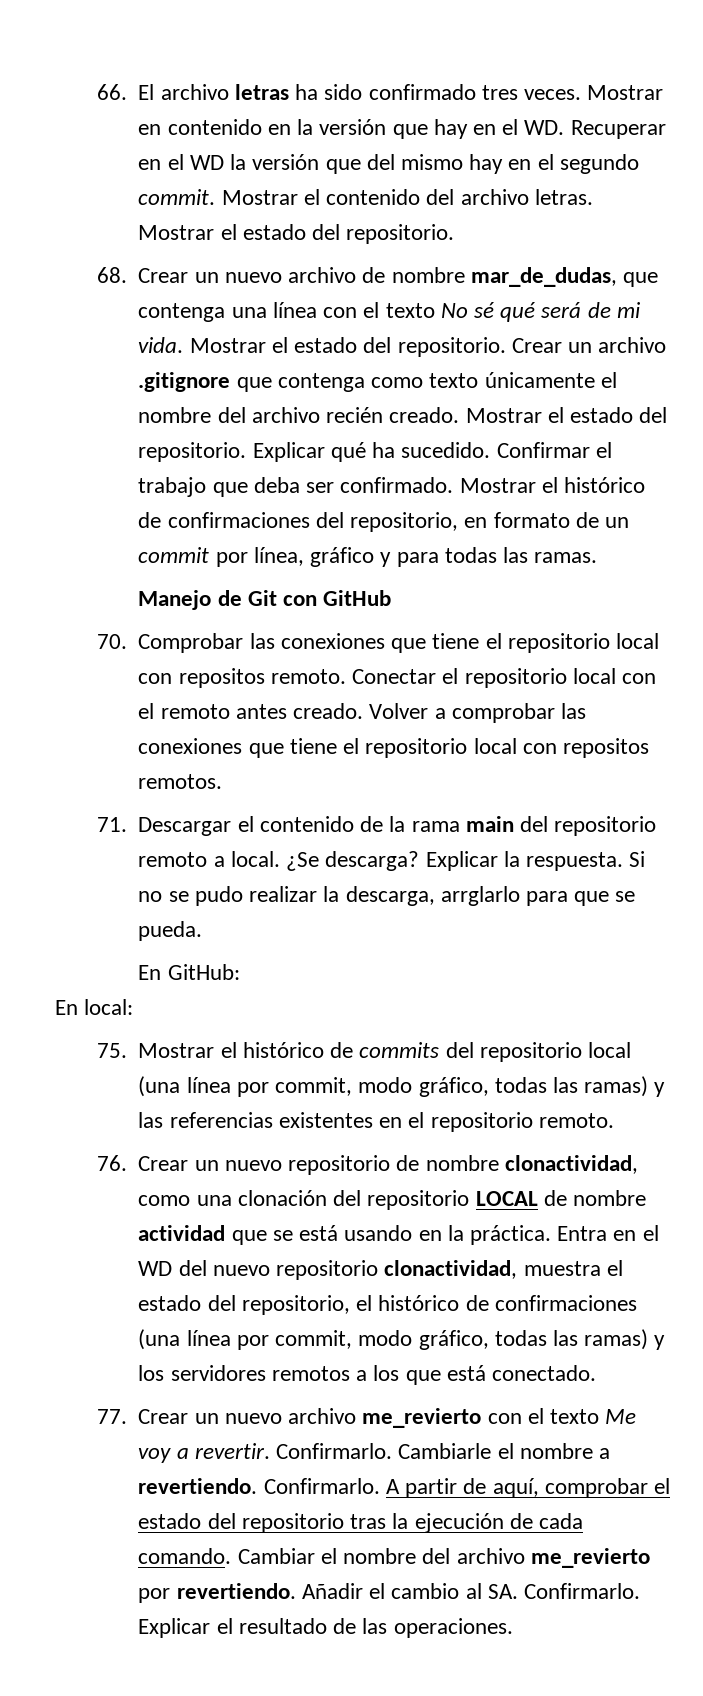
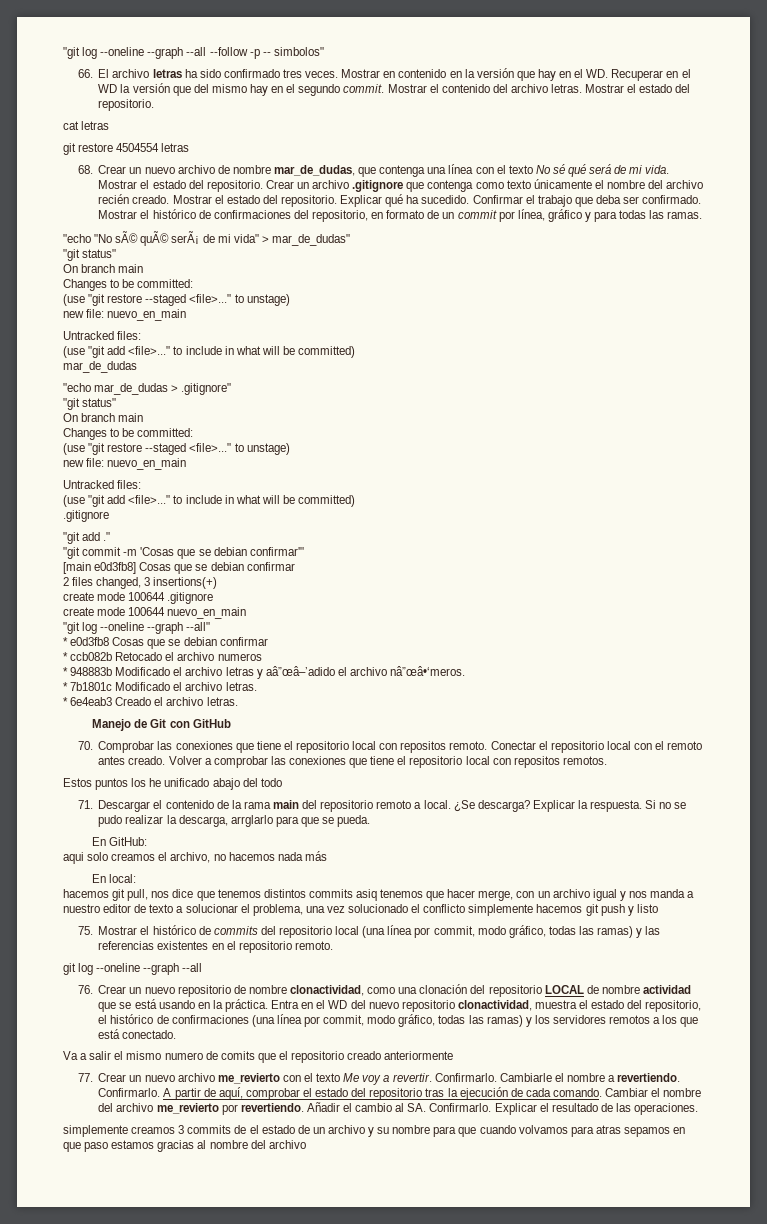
(96, 92) none -> [63,47,324,59] "git log --oneline --graph --all --follow -p -- simbolos" //
(455, 234) none -> [63,121,110,130] [63,143,190,155] // cat letras // git restore 4504554 letras
(598, 557) none -> [63,231,350,246] [63,249,117,261] [63,264,144,273] [63,279,194,291] [63,294,290,306] [63,309,187,321] [63,331,142,340] [63,346,356,358] [63,361,137,373] [63,383,232,395] [63,398,117,410] [63,413,144,422] [63,428,194,440] [63,443,290,455] [63,458,187,470] [63,480,142,489] [63,495,356,507] [63,510,109,522] [63,532,111,544] [63,547,304,559] [63,562,295,574] [63,577,218,589] [63,592,214,604] [63,607,247,619] [63,622,211,634] [63,637,268,649] [63,652,262,661] [63,666,466,679] [63,682,257,691] [63,697,238,706] // "echo "No sÃ© quÃ© serÃ¡ de mi vida" > mar_de_dudas" // "git status" // On branch main // Changes to be committed: // (use "git restore --staged <file>..." to unstage) // new file: nuevo_en_main // Untracked files: // (use "git add <file>..." to include in what will be committed) // mar_de_dudas // "echo mar_de_dudas > .gitignore" // "git status" // On branch main // Changes to be committed: // (use "git restore --staged <file>..." to unstage) // new file: nuevo_en_main // Untracked files: // (use "git add <file>..." to include in what will be committed) // .gitignore // "git add ." // "git commit -m 'Cosas que se debian confirmar'" // [main e0d3fb8] Cosas que se debian confirmar // 2 files changed, 3 insertions(+) // create mode 100644 .gitignore // create mode 100644 nuevo_en_main // "git log --oneline --graph --all" // * e0d3fb8 Cosas que se debian confirmar // * ccb082b Retocado el archivo numeros // * 948883b Modificado el archivo letras y aâ”œâ–’adido el archivo nâ”œâ•‘meros. // * 7b1801c Modificado el archivo letras. // * 6e4eab3 Creado el archivo letras.
(223, 781) none -> [63,778,282,790] // Estos puntos los he unificado abajo del todo
[55,999,134,1015] En local: -> [63,851,327,864] [92,874,137,883] [63,889,695,901] [63,904,658,916] aqui solo creamos el archivo, no hacemos nada más // En local: // hacemos git pull, nos dice que tenemos distintos commits asiq tenemos que hacer merge, con un archivo igual y nos manda a nuestro editor de texto a solucionar el problema, una vez solucionado el conflicto simplemente hacemos git push y listo
(614, 1120) none -> [63,963,203,975] // git log --oneline --graph --all
(596, 1373) none -> [63,1051,454,1063] // Va a salir el mismo numero de comits que el repositorio creado anteriormente
(513, 1628) none -> [63,1125,686,1137] [63,1140,306,1152] // simplemente creamos 3 commits de el estado de un archivo y su nombre para que cuando volvamos para atras sepamos en que paso estamos gracias al nombre del archivo

